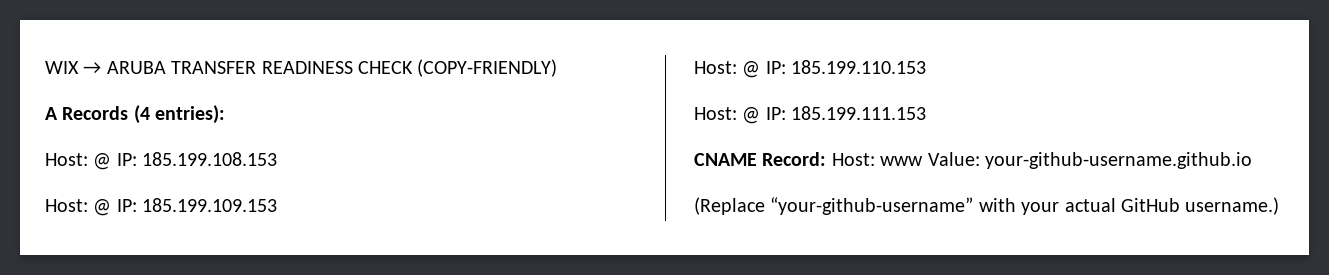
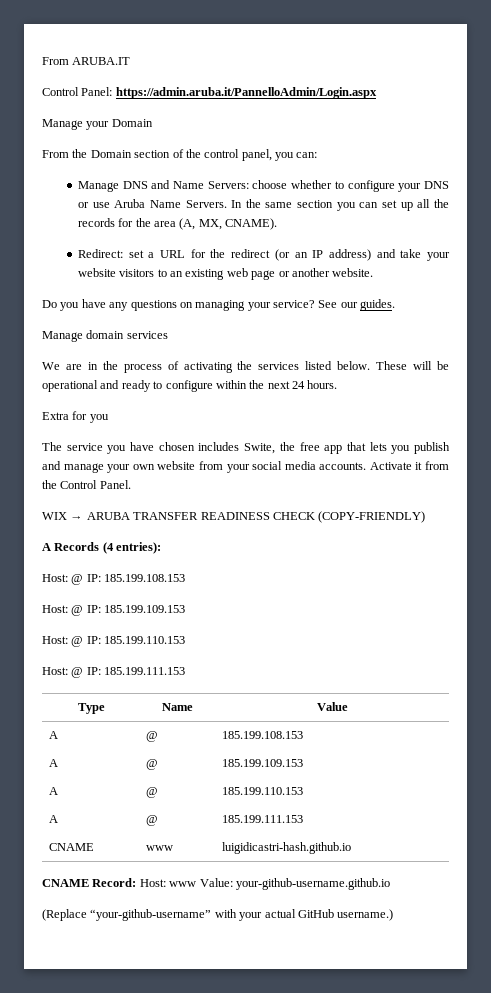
(45, 67) none -> [42,57,131,65] [42,87,377,99] [42,119,153,130] [42,149,318,161] [77,180,450,192] [77,199,450,211] [77,218,278,230] [77,249,451,261] [77,268,374,280] [42,299,396,311] [42,330,168,342] [42,361,449,373] [42,380,338,392] [42,411,109,423] [42,442,450,454] [42,461,449,473] [42,480,131,489] From ARUBA.IT // Control Panel: https://admin.aruba.it/PannelloAdmin/Login.aspx // Manage your Domain // From the Domain section of the control panel, you can: // Manage DNS and Name Servers: choose whether to configure your DNS or use Aruba Name Servers. In the same section you can set up all the records for the area (A, MX, CNAME). // Redirect: set a URL for the redirect (or an IP address) and take your website visitors to an existing web page or another website. // Do you have any questions on managing your service? See our guides. // Manage domain services // We are in the process of activating the services listed below. These will be operational and ready to configure within the next 24 hours. // Extra for you // The service you have chosen includes Swite, the free app that lets you publish and manage your own website from your social media accounts. Activate it from the Control Panel. //
(927, 113) none -> [77,703,105,714] [162,703,193,711] [316,702,348,711] [49,731,59,739] [146,731,159,742] [222,731,304,739] [49,759,59,767] [146,759,159,770] [222,759,304,767] [49,787,59,795] [146,787,159,798] [222,787,304,795] [49,815,59,823] [146,815,159,826] [222,815,304,823] [49,843,95,851] [146,845,174,851] [222,842,352,854] // Type | Name | Value // A | @ | 185.199.108.153 // A | @ | 185.199.109.153 // A | @ | 185.199.110.153 // A | @ | 185.199.111.153 // CNAME | www | luigidicastri-hash.github.io

